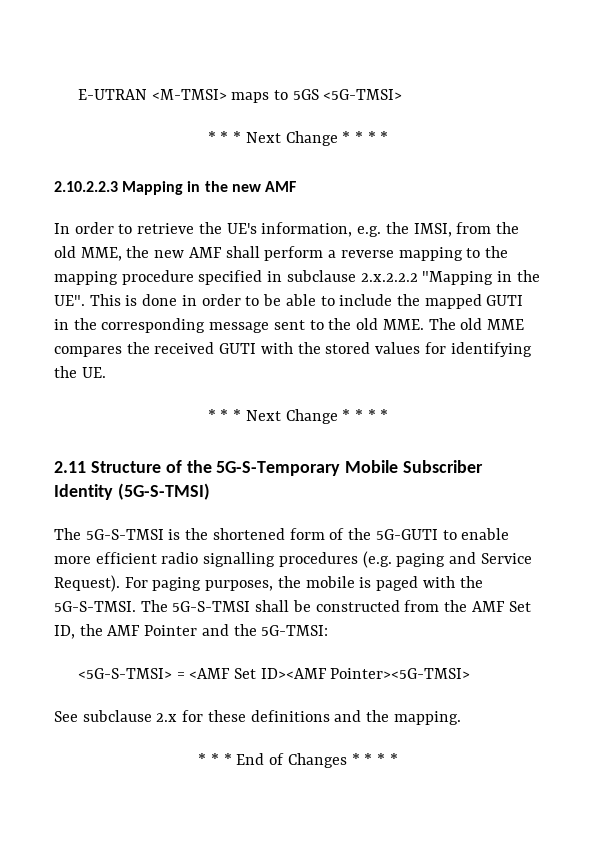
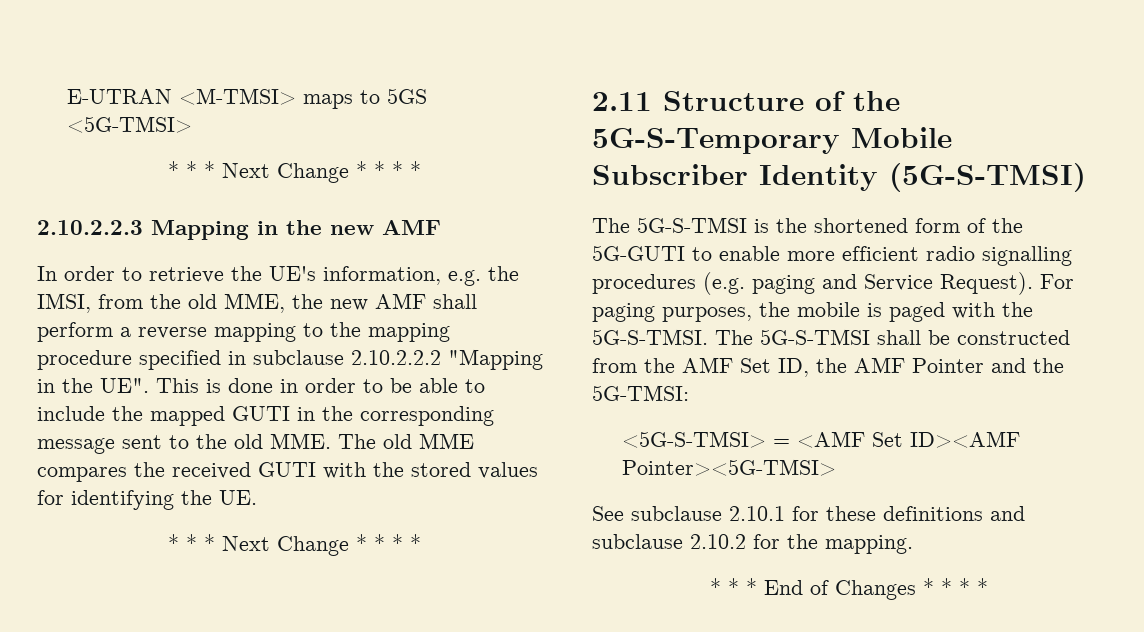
[360,273,418,282] 2.x.2.2.2 -> [351,350,441,365] 2.10.2.2.2
[156,713,178,722] 2.x -> [729,506,785,521] 2.10.1
(362, 716) none -> [592,534,780,549] subclause 2.10.2 for

